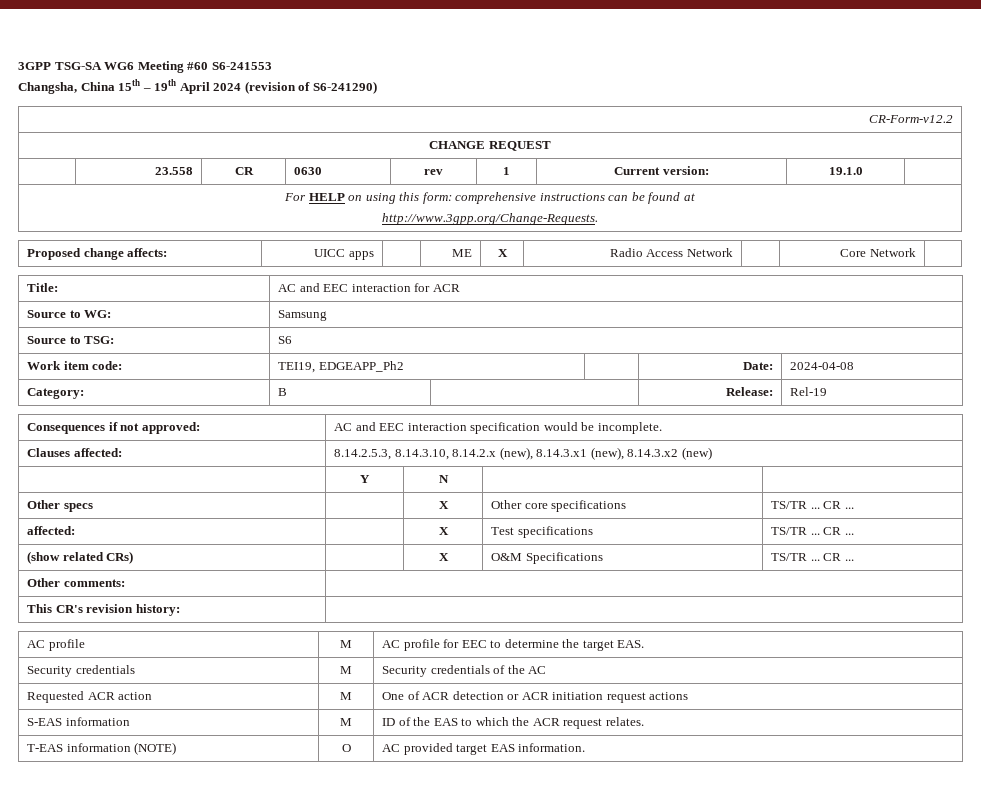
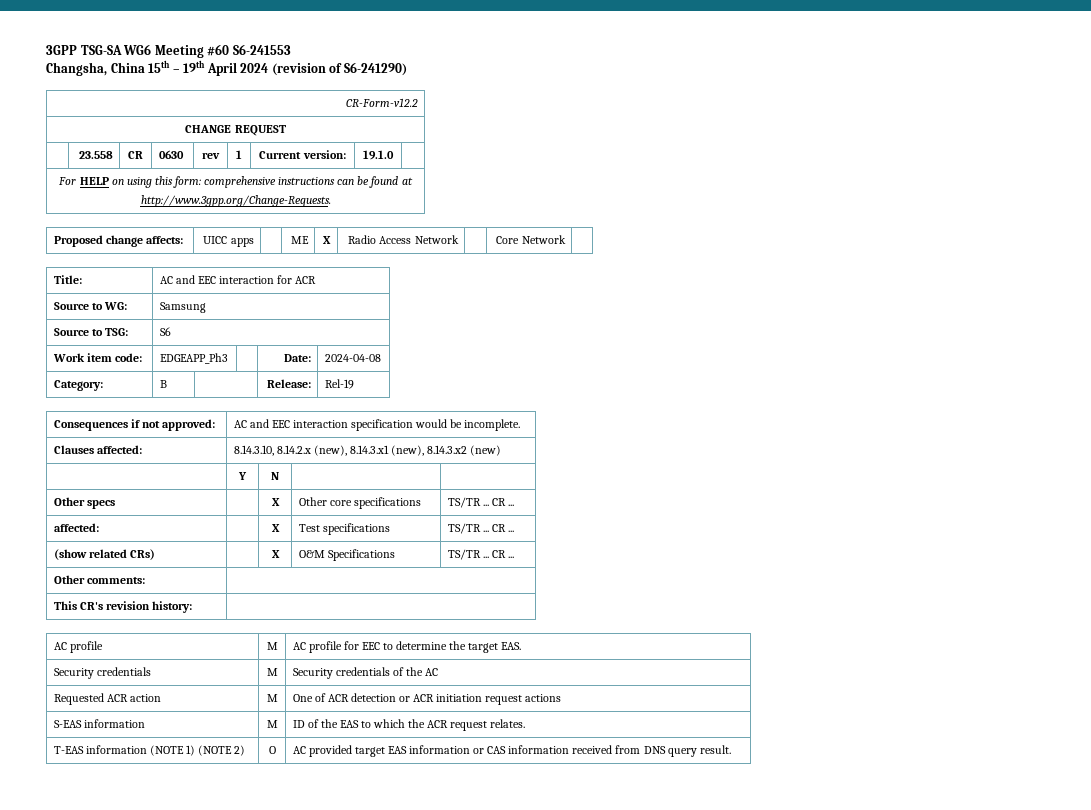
[278,361,404,373] TEI19, EDGEAPP_Ph2 -> [159,353,228,364] EDGEAPP_Ph3
[334,449,392,460] 8.14.2.5.3, -> (142, 449) none
[134,742,177,755] (NOTE) -> [149,745,246,756] (NOTE 1) (NOTE 2)
[518,743,586,752] information. -> [408,745,731,757] information or CAS information received from DNS query result.

